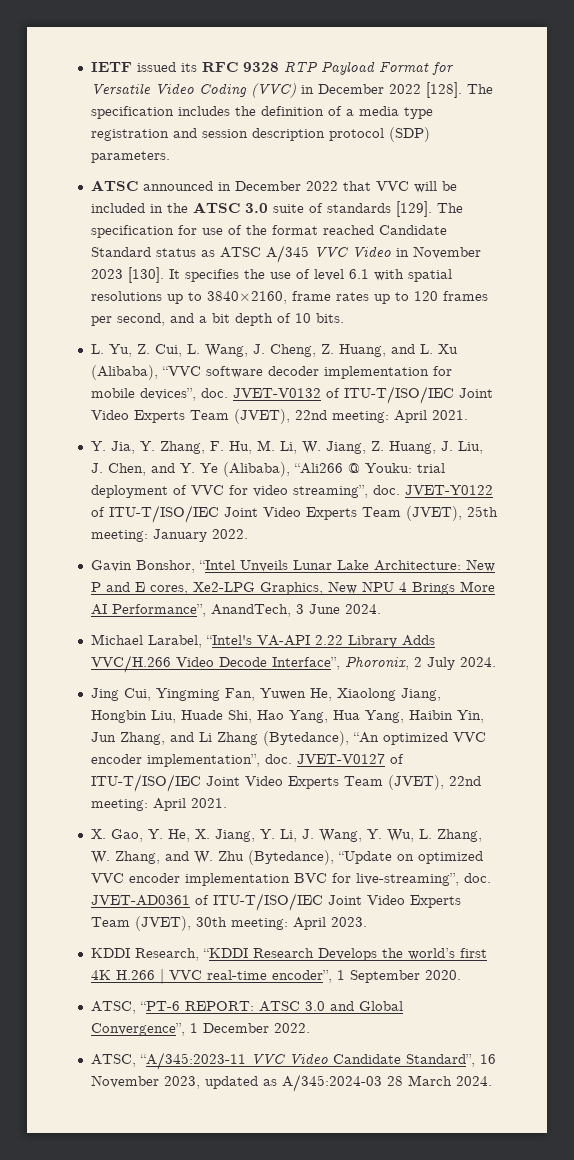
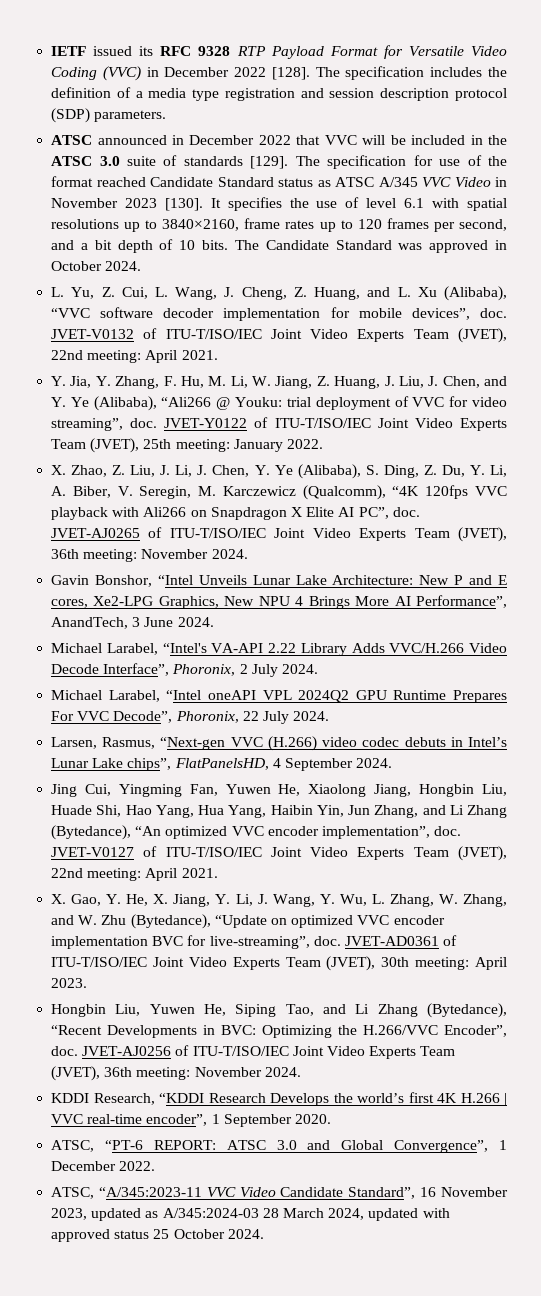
(344, 318) none -> [234,240,507,253] [51,261,142,271] The Candidate Standard was approved in October 2024.
(248, 534) none -> [51,464,507,479] [51,485,507,500] [51,507,420,520] [51,527,507,542] [51,549,248,562] // X. Zhao, Z. Liu, J. Li, J. Chen, Y. Ye (Alibaba), S. Ding, Z. Du, Y. Li, A. Biber, V. Seregin, M. Karczewicz (Qualcomm), “4K 120fps VVC playback with Ali266 on Snapdragon X Elite AI PC”, doc. JVET-AJ0265 of ITU-T/ISO/IEC Joint Video Experts Team (JVET), 36th meeting: November 2024.
(496, 662) none -> [51,690,507,703] [51,711,330,724] [51,736,507,751] [51,758,393,771] // Michael Larabel, “Intel oneAPI VPL 2024Q2 GPU Runtime Prepares For VVC Decode”, Phoronix, 22 July 2024. // Larsen, Rasmus, “Next-gen VVC (H.266) video codec debuts in Intel’s Lunar Lake chips”, FlatPanelsHD, 4 September 2024.
(367, 922) none -> [51,1003,507,1018] [51,1025,507,1038] [51,1045,456,1059] [51,1066,301,1081] // Hongbin Liu, Yuwen He, Siping Tao, and Li Zhang (Bytedance), “Recent Developments in BVC: Optimizing the H.266/VVC Encoder”, doc. JVET-AJ0256 of ITU-T/ISO/IEC Joint Video Experts Team (JVET), 36th meeting: November 2024.
(452, 1080) none -> [328,1208,450,1221] [51,1229,225,1242] 2024, updated with approved status 25 October

